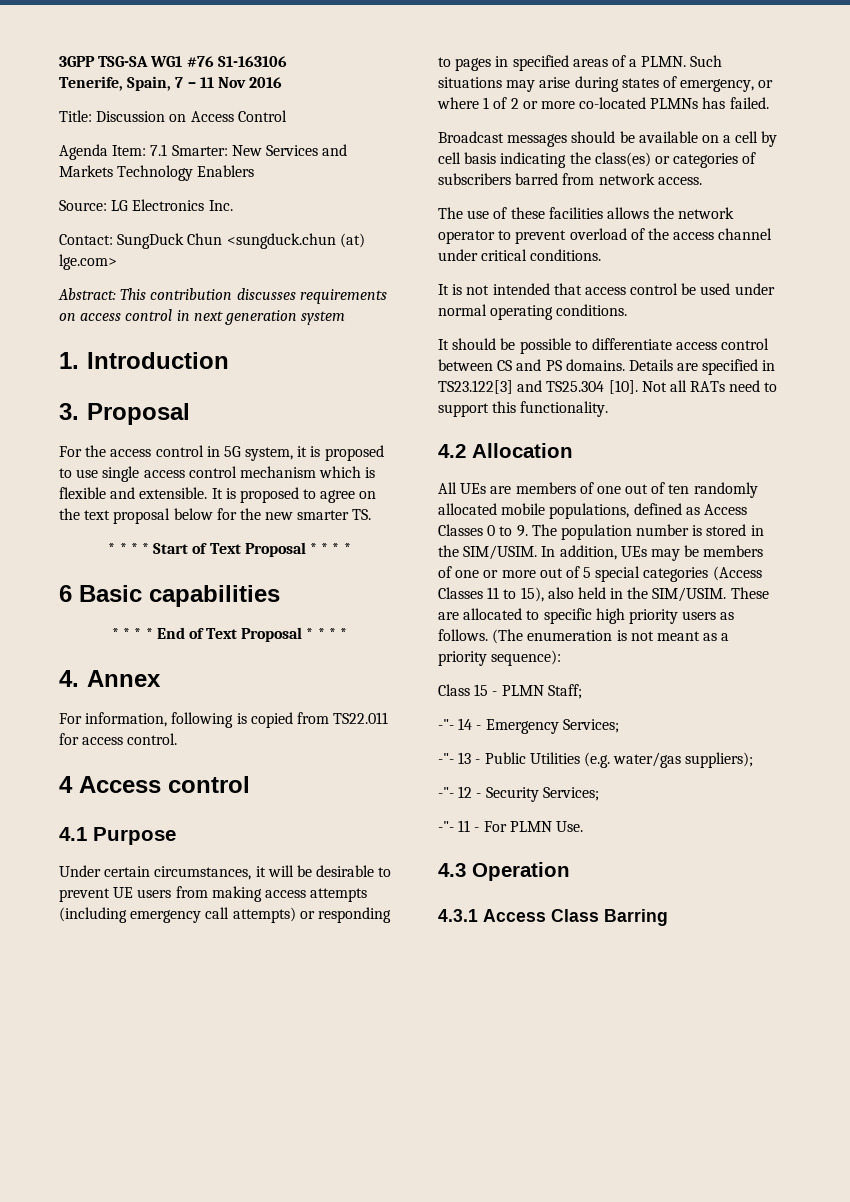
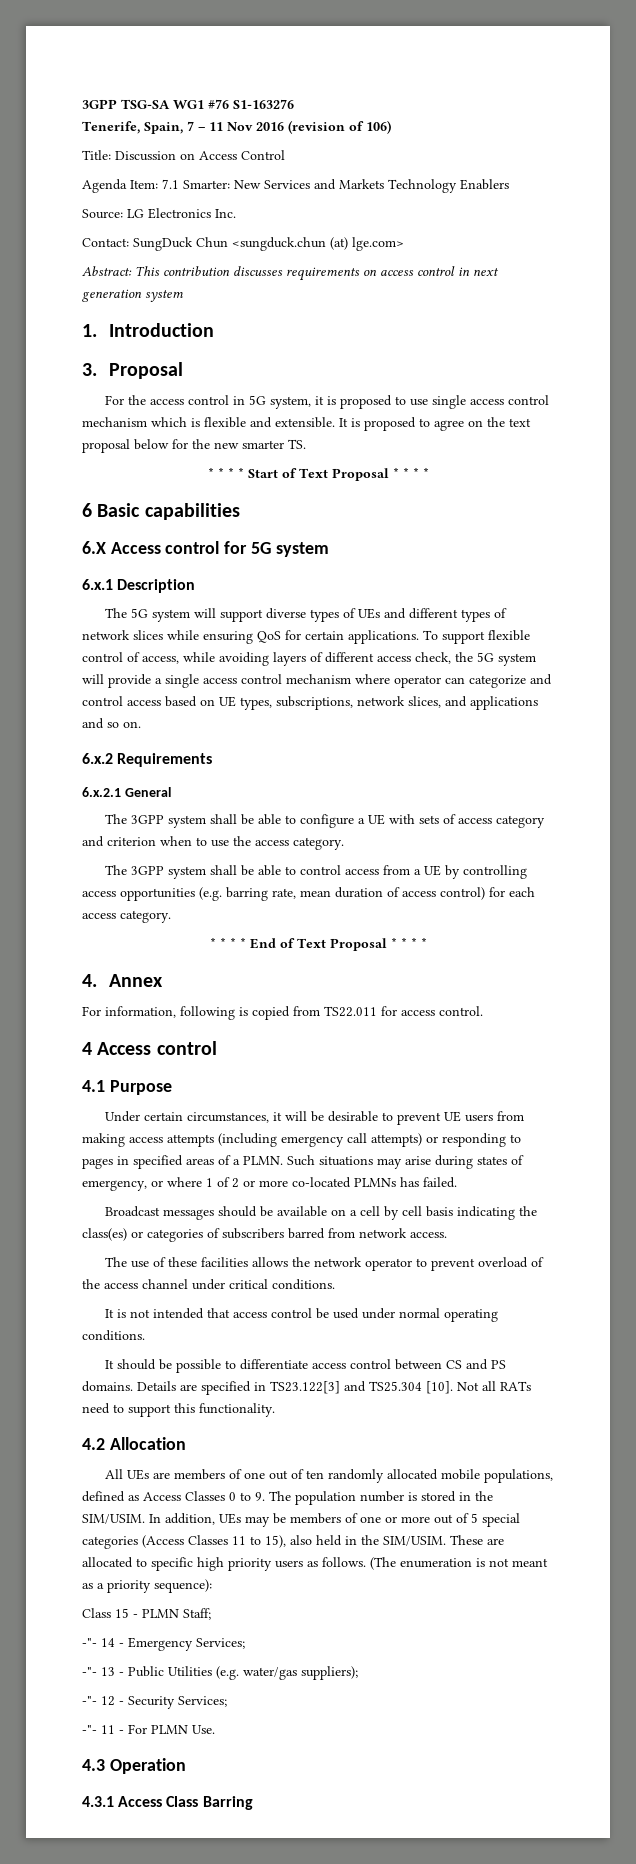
[217,56,287,67] S1-163106 -> [233,99,294,109] S1-163276
(283, 82) none -> [288,120,391,134] (revision of 106)
(280, 596) none -> [82,541,329,557] [82,579,196,593] [105,608,508,622] [82,630,530,644] [82,652,536,666] [82,674,552,688] [82,696,538,710] [82,718,141,729] [82,753,213,767] [82,787,171,797] [105,814,546,828] [82,836,344,850] [105,865,528,879] [82,887,535,901] [82,910,171,923] // 6.X Access control for 5G system // 6.x.1 Description // The 5G system will support diverse types of UEs and different types of network slices while ensuring QoS for certain applications. To support flexible control of access, while avoiding layers of different access check, the 5G system will provide a single access control mechanism where operator can categorize and control access based on UE types, subscriptions, network slices, and applications and so on. // 6.x.2 Requirements // 6.x.2.1 General // The 3GPP system shall be able to configure a UE with sets of access category and criterion when to use the access category. // The 3GPP system shall be able to control access from a UE by controlling access opportunities (e.g. barring rate, mean duration of access control) for each access category.

